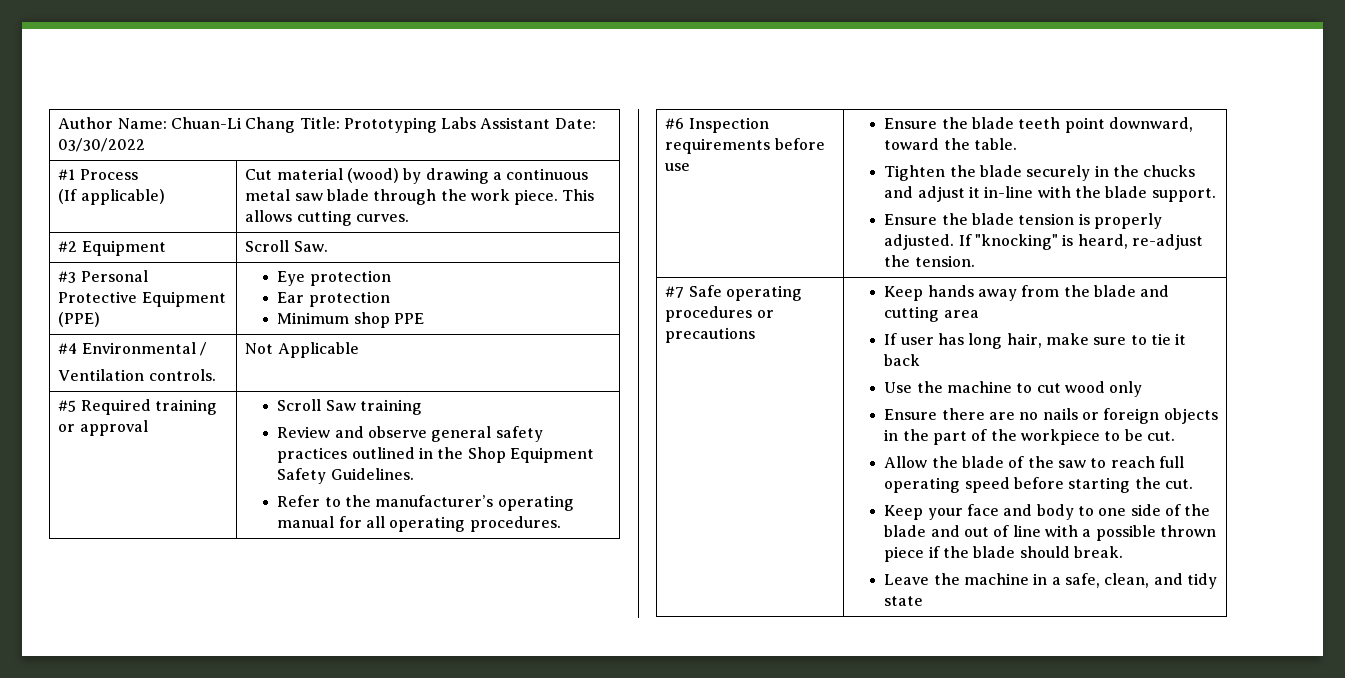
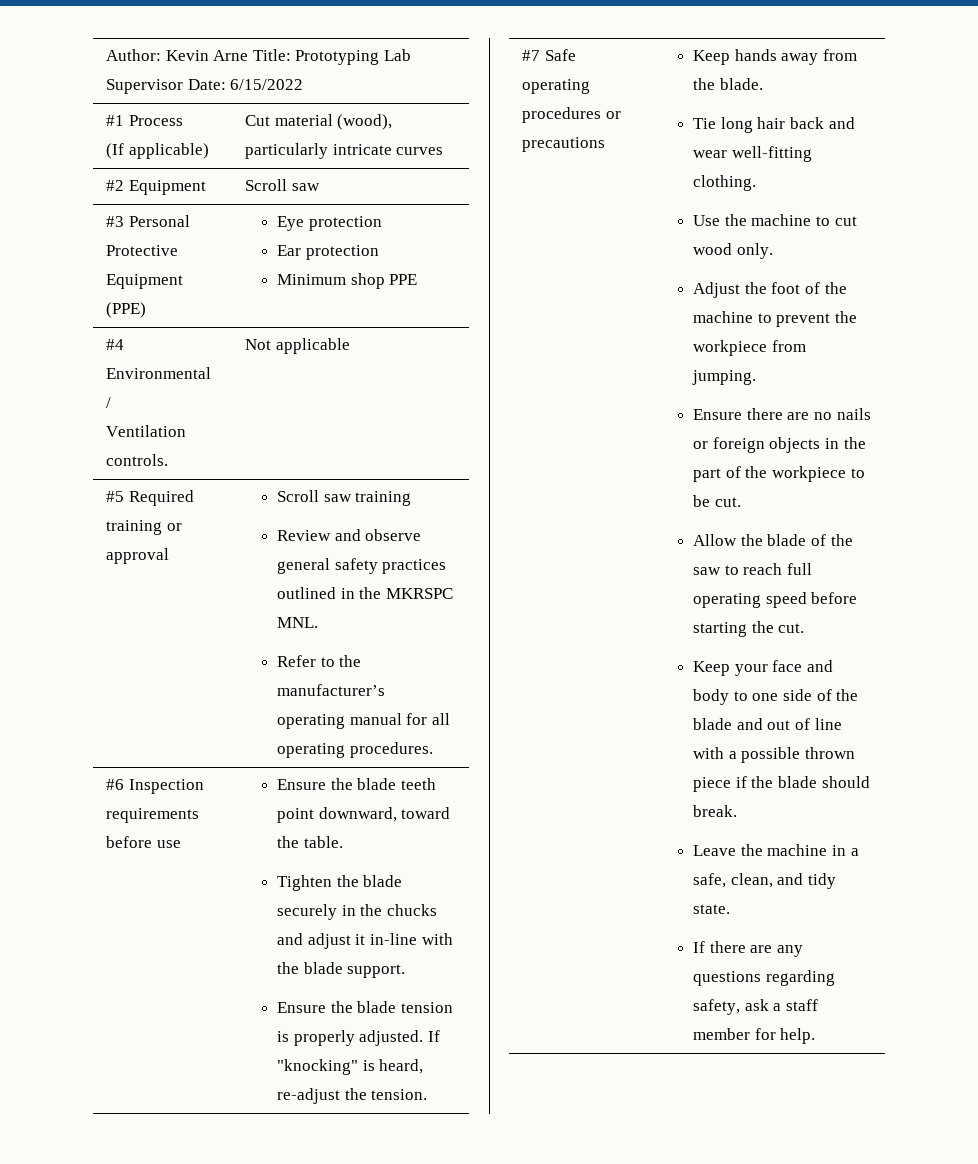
[58,117,596,133] [58,138,146,152] Author Name: Chuan-Li Chang Title: Prototyping Labs Assistant Date: 03/30/2022 -> [105,49,411,65] [105,79,304,94] Author: Kevin Arne Title: Prototyping Lab Supervisor Date: 6/15/2022
[346,168,589,184] [245,189,595,205] [245,210,409,226] (wood) by drawing a continuous metal saw blade through the work piece. This allows cutting curves. -> [337,114,393,130] [244,143,444,159] (wood), particularly intricate curves
[293,241,328,252] Saw. -> [291,183,320,191] saw
[277,342,359,358] Applicable -> [275,338,350,354] applicable
[325,400,356,411] Saw -> [323,494,352,502] saw
[467,447,594,463] [277,468,414,484] Shop Equipment Safety Guidelines. -> [386,588,454,599] [277,617,319,628] MKRSPC MNL.
[1093,285,1170,297] [884,306,979,322] [884,333,1187,349] [884,354,921,366] blade and cutting area // If user has long hair, make sure to tie it back -> [719,78,763,90] [693,117,855,133] [693,146,812,162] [693,175,757,191] blade. // Tie long hair back and wear well-fitting clothing.
[1109,381,1143,397] only -> [736,243,773,259] [693,282,847,298] [693,311,858,327] [693,340,806,356] [692,370,757,385] only. // Adjust the foot of the machine to prevent the workpiece from jumping.
[884,596,924,606] state -> [693,904,731,914] [693,941,804,957] [693,970,835,986] [693,999,819,1015] [693,1028,816,1044] state. // If there are any questions regarding safety, ask a staff member for help.

